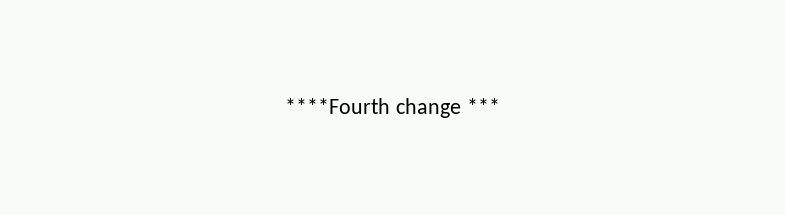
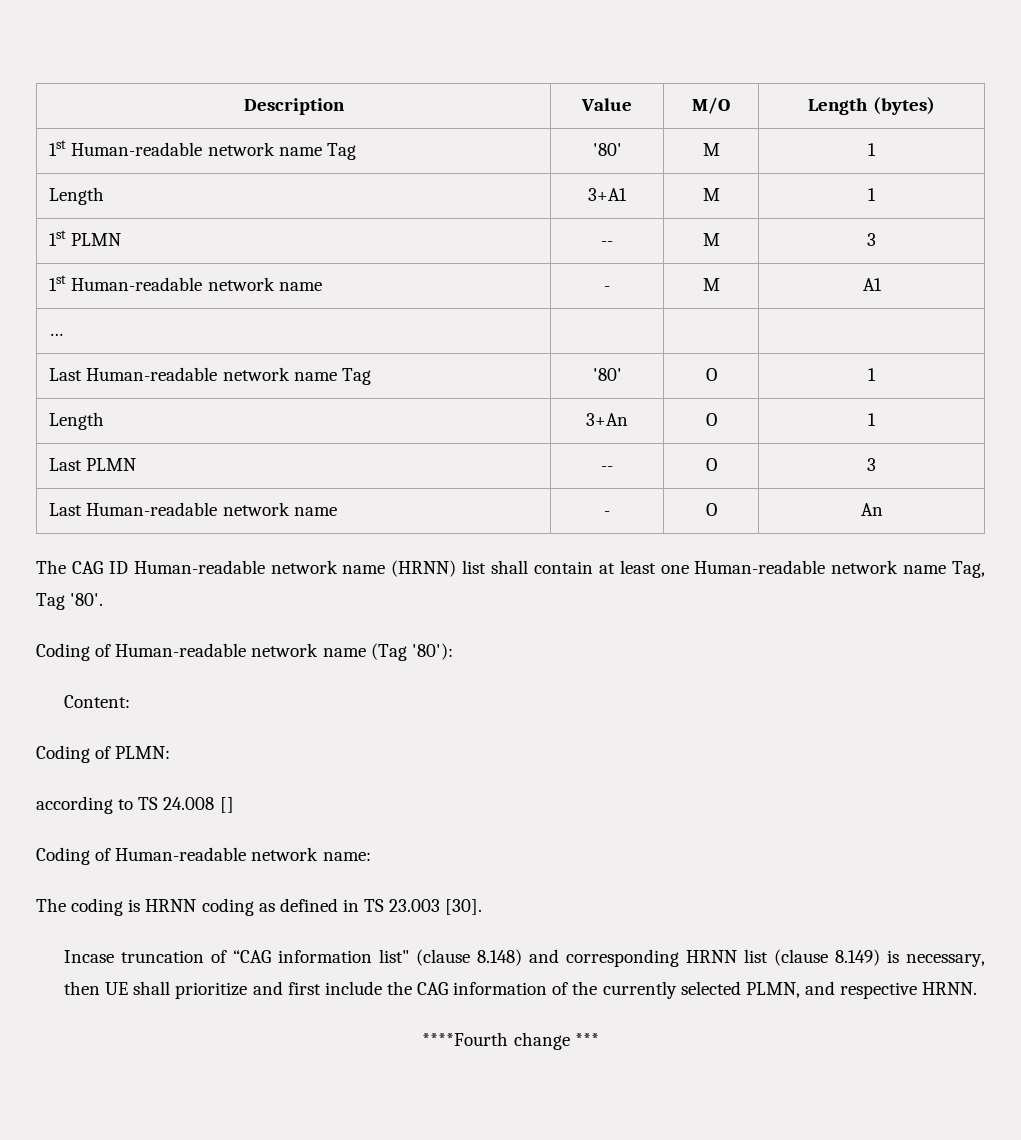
(285, 106) none -> [243,98,345,115] [581,98,632,111] [692,97,730,114] [808,97,935,115] [49,140,356,160] [592,143,622,156] [702,143,720,156] [868,143,876,156] [49,187,105,205] [588,188,627,201] [702,188,720,201] [868,188,876,201] [49,230,122,246] [601,241,613,246] [702,233,720,246] [867,233,876,246] [49,275,322,291] [604,286,610,291] [702,278,720,291] [862,278,882,291] [49,333,64,336] [49,367,371,385] [592,368,622,381] [705,368,717,381] [868,368,876,381] [49,412,105,430] [586,413,628,426] [705,413,717,426] [868,413,876,426] [49,458,137,471] [601,466,613,471] [705,458,717,471] [867,458,876,471] [49,502,337,516] [604,511,610,516] [705,503,717,516] [860,503,883,516] [36,560,985,578] [36,593,104,610] [36,643,453,661] [64,695,131,708] [36,745,171,763] [36,796,234,814] [36,847,371,865] [36,898,483,916] [64,949,985,967] [64,981,978,999] Description | Value | M/O | Length (bytes) // 1st Human-readable network name Tag | '80' | M | 1 // Length | 3+A1 | M | 1 // 1st PLMN | -- | M | 3 // 1st Human-readable network name | - | M | A1 // … | | | // Last Human-readable network name Tag | '80' | O | 1 // Length | 3+An | O | 1 // Last PLMN | -- | O | 3 // Last Human-readable network name | - | O | An // The CAG ID Human-readable network name (HRNN) list shall contain at least one Human-readable network name Tag, Tag '80'. // Coding of Human-readable network name (Tag '80'): // Content: // Coding of PLMN: // according to TS 24.008 [] // Coding of Human-readable network name: // The coding is HRNN coding as defined in TS 23.003 [30]. // Incase truncation of “CAG information list" (clause 8.148) and corresponding HRNN list (clause 8.149) is necessary, then UE shall prioritize and first include the CAG information of the currently selected PLMN, and respective HRNN. //

